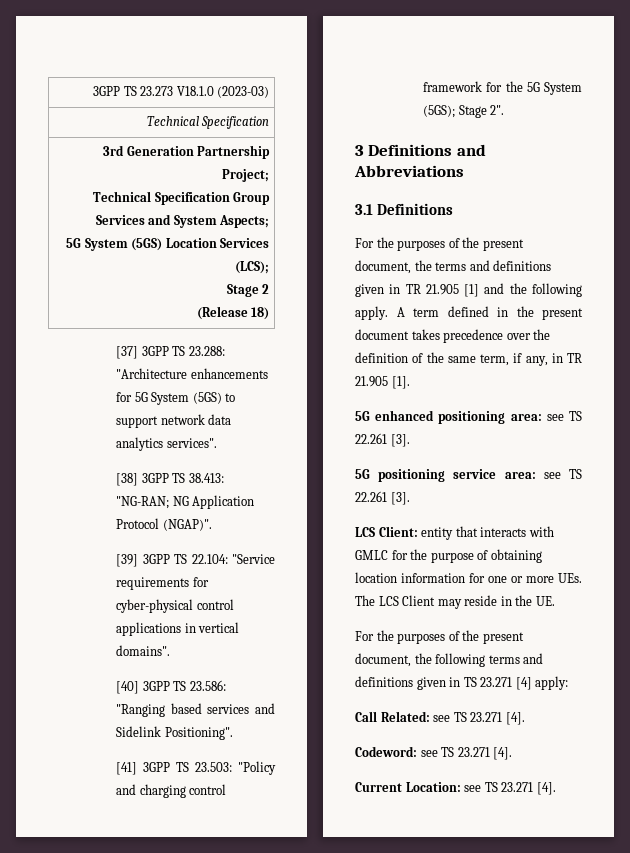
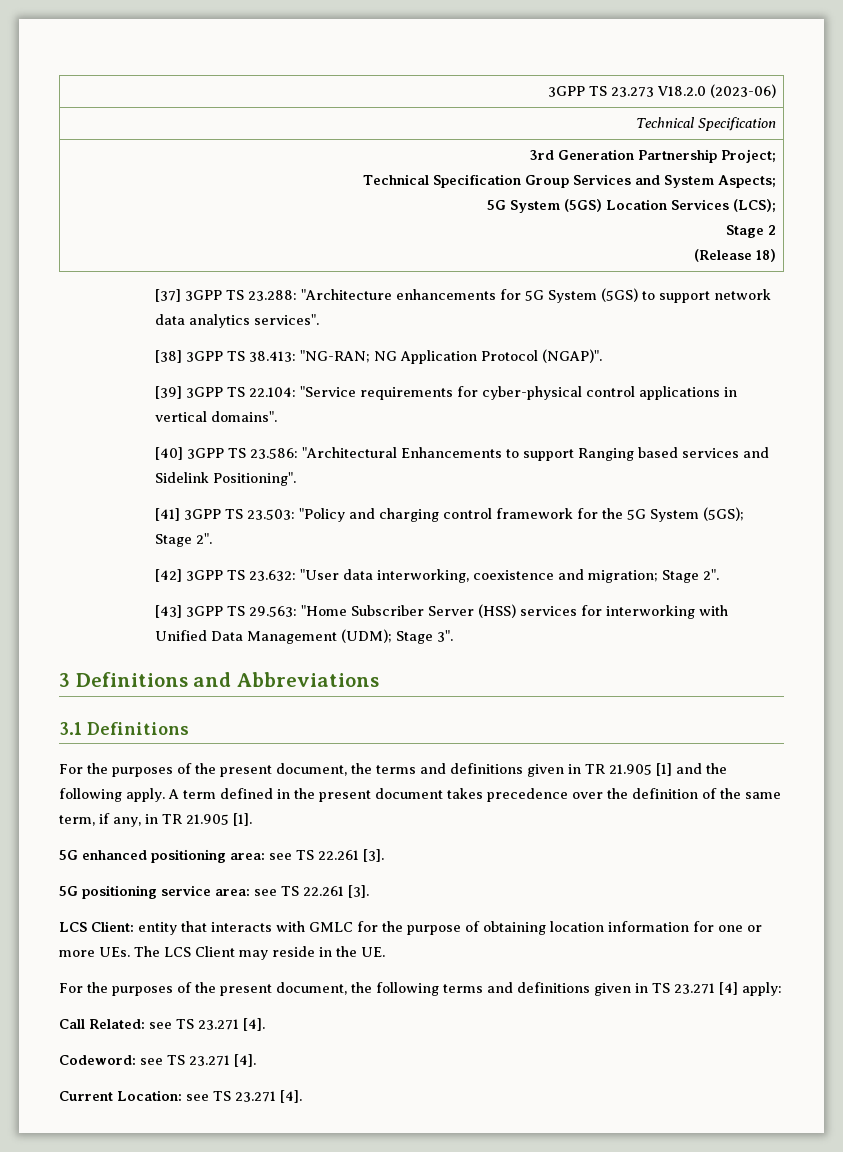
[176,86,270,98] V18.1.0 (2023-03) -> [656,84,776,98] V18.2.0 (2023-06)
[116,704,166,717] "Ranging -> [302,447,635,461] "Architectural Enhancements to support Ranging
(505, 110) none -> [155,569,720,583] [155,604,729,619] [155,629,454,644] // [42] 3GPP TS 23.632: "User data interworking, coexistence and migration; Stage 2". // [43] 3GPP TS 29.563: "Home Subscriber Server (HSS) services for interworking with Unified Data Management (UDM); Stage 3".

